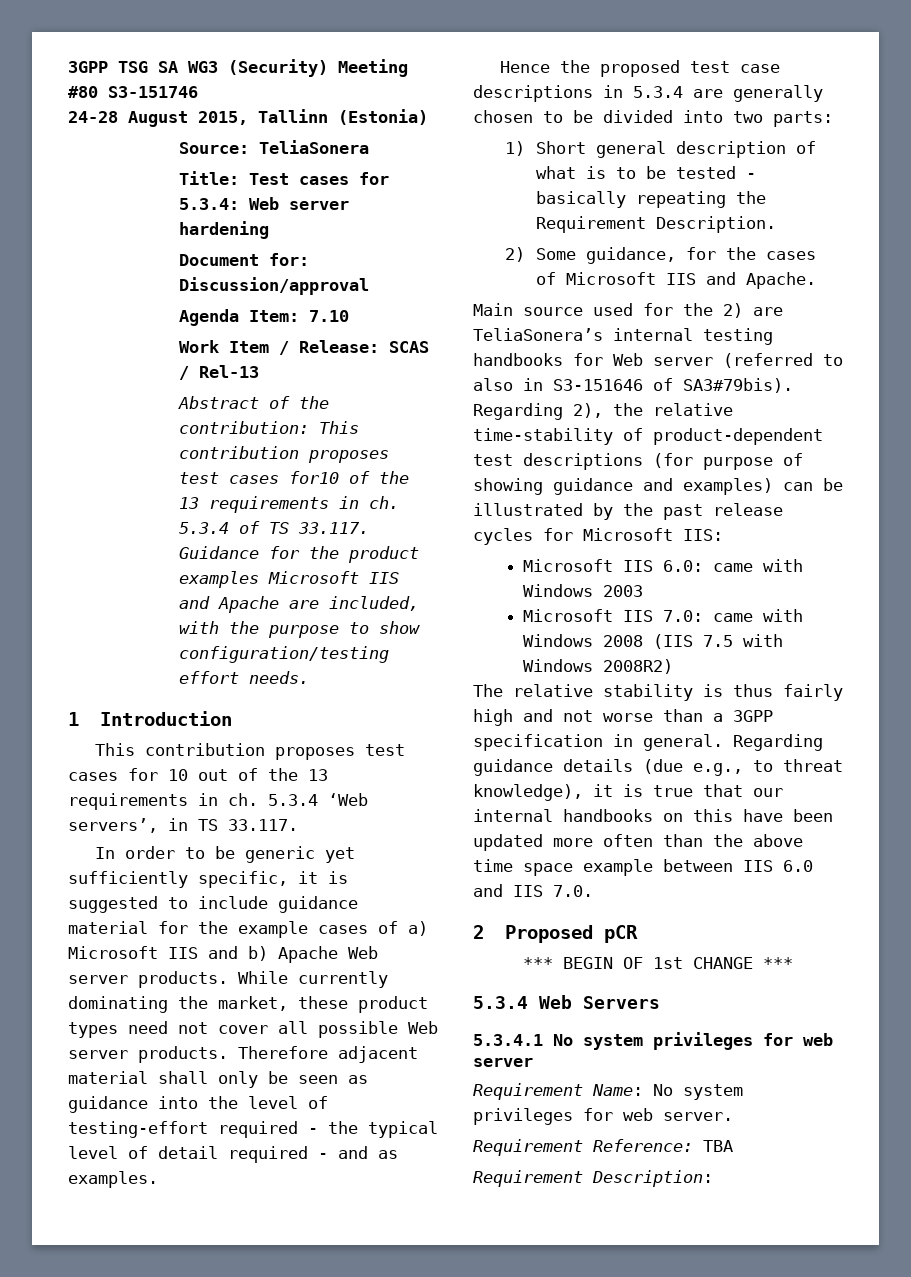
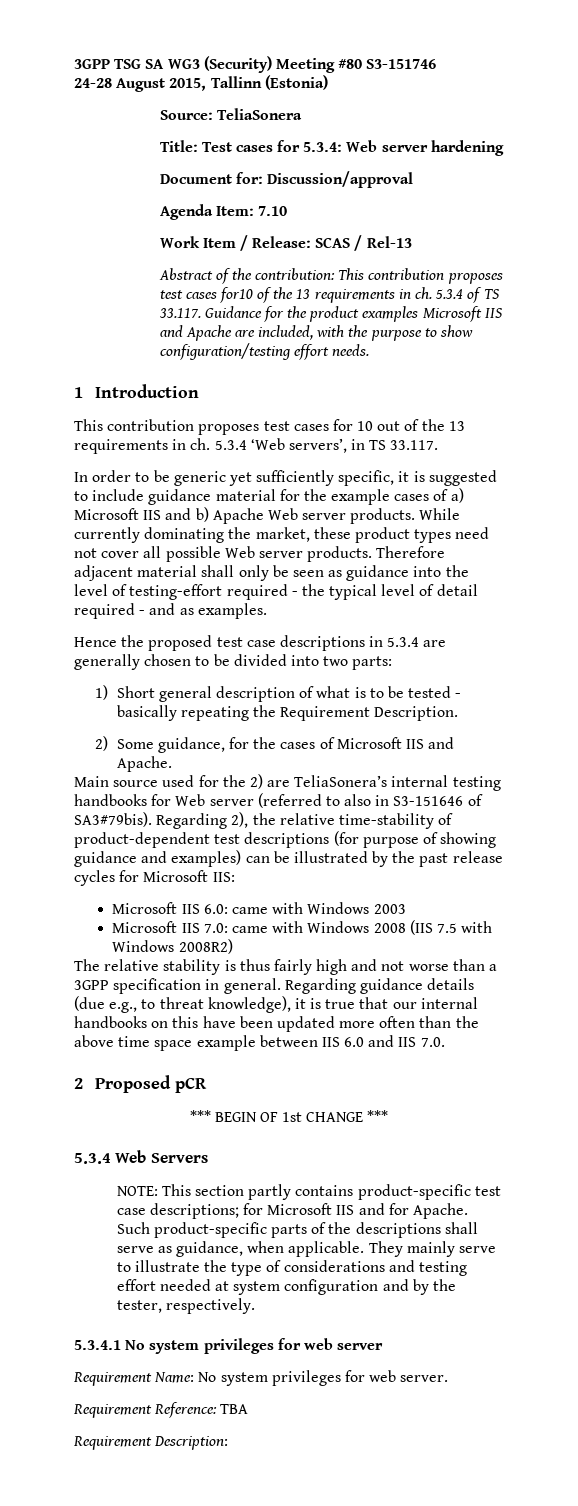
(660, 1002) none -> [116,1184,501,1200] [116,1203,469,1219] [116,1222,478,1238] [116,1241,497,1257] [116,1260,468,1276] [116,1279,457,1295] [116,1298,255,1314] // NOTE: This section partly contains product-specific test case descriptions; for Microsoft IIS and for Apache. Such product-specific parts of the descriptions shall serve as guidance, when applicable. They mainly serve to illustrate the type of considerations and testing effort needed at system configuration and by the tester, respectively.

